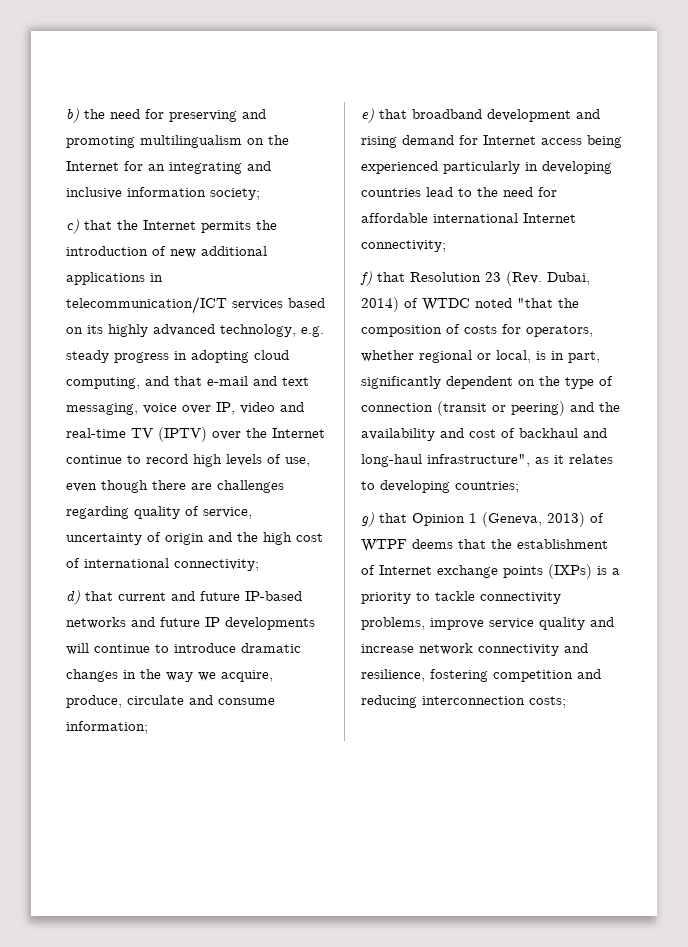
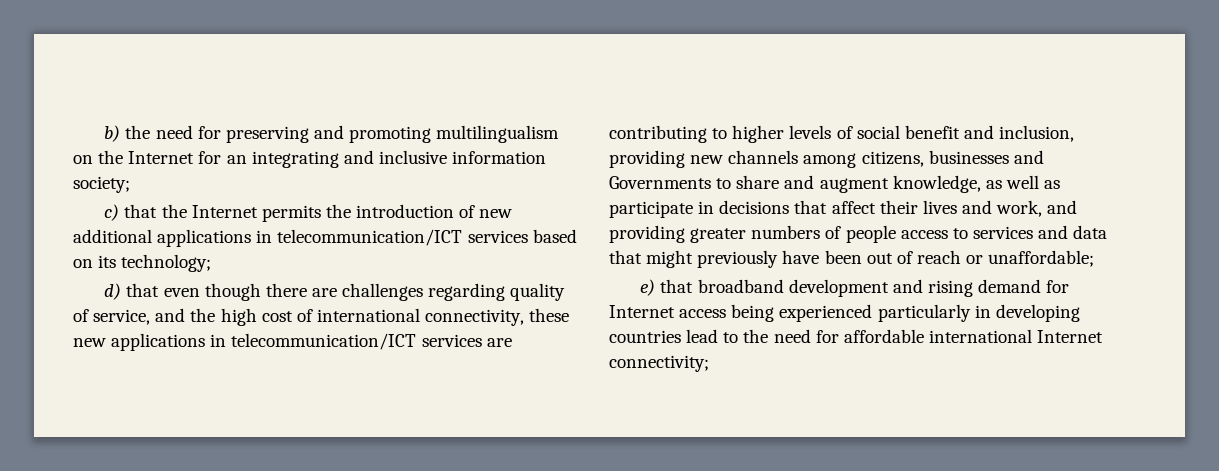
[108,324,324,337] [66,350,289,363] [66,376,309,389] [66,402,304,415] [66,427,325,442] [66,454,310,467] highly advanced technology, e.g. steady progress in adopting cloud computing, and that e-mail and text messaging, voice over IP, video and real-time TV (IPTV) over the Internet continue to record high levels of use, -> [121,254,212,272] [104,283,160,300] technology; // d) that
[66,532,204,545] uncertainty of origin -> (151, 317) none
[174,559,259,571] [66,590,302,605] [66,617,315,630] [66,643,301,655] [66,669,273,682] [66,695,275,708] [66,721,148,734] connectivity; // d) that current and future IP-based networks and future IP developments will continue to introduce dramatic changes in the way we acquire, produce, circulate and consume information; -> [425,308,570,326] [73,333,512,351] [609,125,1075,143] [609,150,1044,168] [609,175,1061,193] [609,200,1078,218] [609,225,1108,243] [609,250,1095,268] connectivity, these new applications in telecommunication/ICT services are contributing to higher levels of social benefit and inclusion, providing new channels among citizens, businesses and Governments to share and augment knowledge, as well as participate in decisions that affect their lives and work, and providing greater numbers of people access to services and data that might previously have been out of reach or unaffordable;
[360,271,590,286] [361,297,579,312] [361,324,593,337] [361,350,600,363] [361,376,613,389] [361,401,620,416] [361,428,607,441] [361,454,613,467] [361,480,519,493] [361,512,604,527] [361,539,608,552] [361,564,620,579] [361,591,561,604] [361,617,614,630] [361,643,588,656] [361,669,601,682] [361,695,566,708] // f) that Resolution 23 (Rev. Dubai, 2014) of WTDC noted "that the composition of costs for operators, whether regional or local, is in part, significantly dependent on the type of connection (transit or peering) and the availability and cost of backhaul and long-haul infrastructure", as it relates to developing countries; // g) that Opinion 1 (Geneva, 2013) of WTPF deems that the establishment of Internet exchange points (IXPs) is a priority to tackle connectivity problems, improve service quality and increase network connectivity and resilience, fostering competition and reducing interconnection costs; -> (709, 363) none

